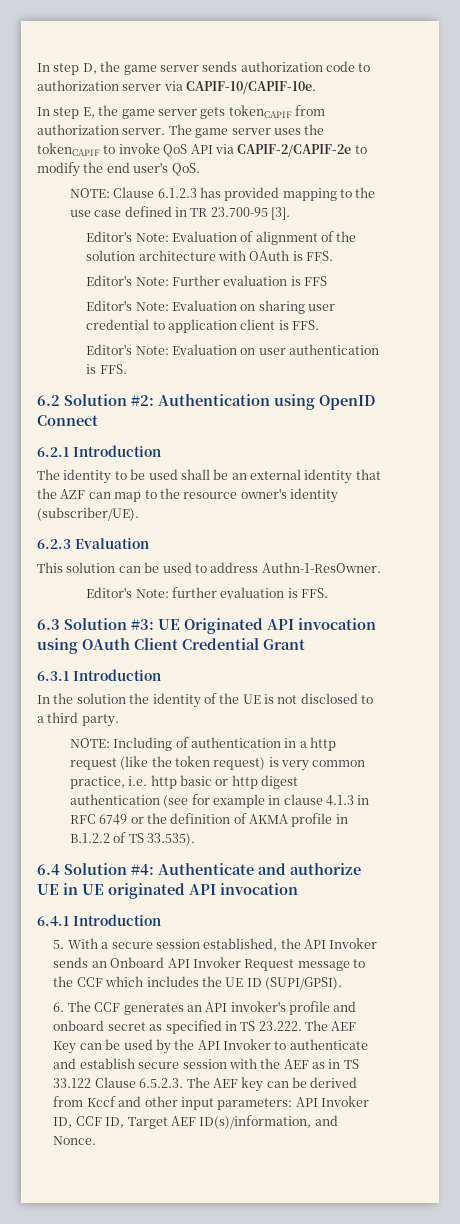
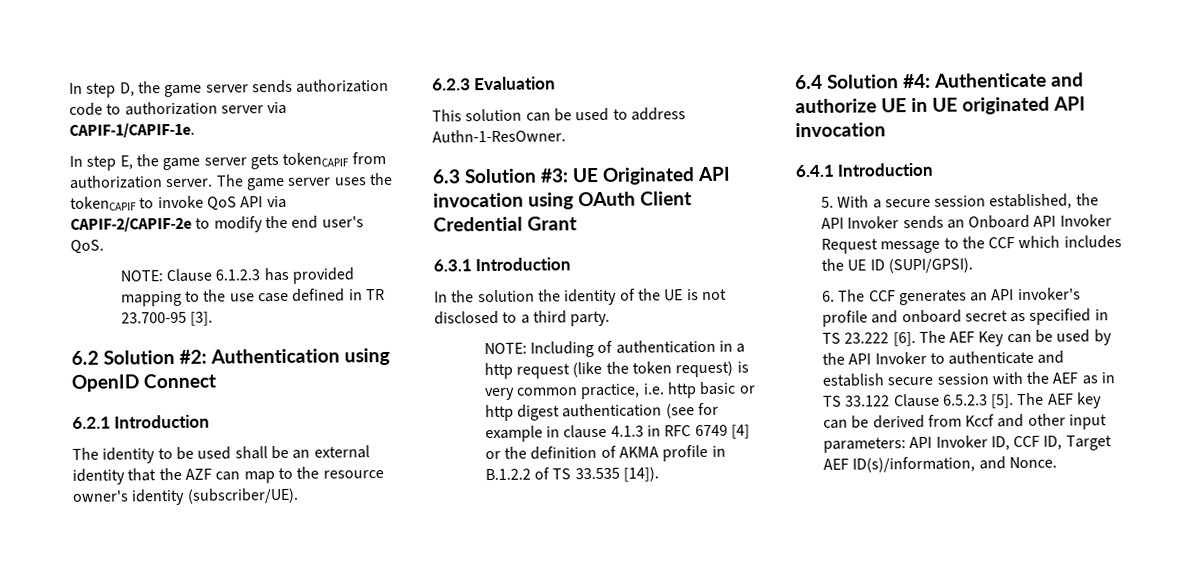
[186,81,317,94] CAPIF-10/CAPIF-10e. -> [69,122,195,138] CAPIF-1/CAPIF-1e.
[86,231,357,245] [86,250,334,261] [86,275,328,286] [86,300,336,314] [86,319,320,333] [86,344,380,355] [86,364,127,374] // Editor's Note: Evaluation of alignment of the solution architecture with OAuth is FFS. // Editor's Note: Further evaluation is FFS // Editor's Note: Evaluation on sharing user credential to application client is FFS. // Editor's Note: Evaluation on user authentication is FFS. -> (214, 318) none
[86,587,329,598] // Editor's Note: further evaluation is FFS. -> (566, 136) none
(128, 819) none -> [730,424,750,439] [4]
[146,833,195,846] 33.535). -> [574,466,659,482] 33.535 [14]).
[258,1021,302,1031] 23.222. -> [844,332,916,347] 23.222 [6].
[139,1078,184,1088] 6.5.2.3. -> [942,394,1015,409] 6.5.2.3 [5].

